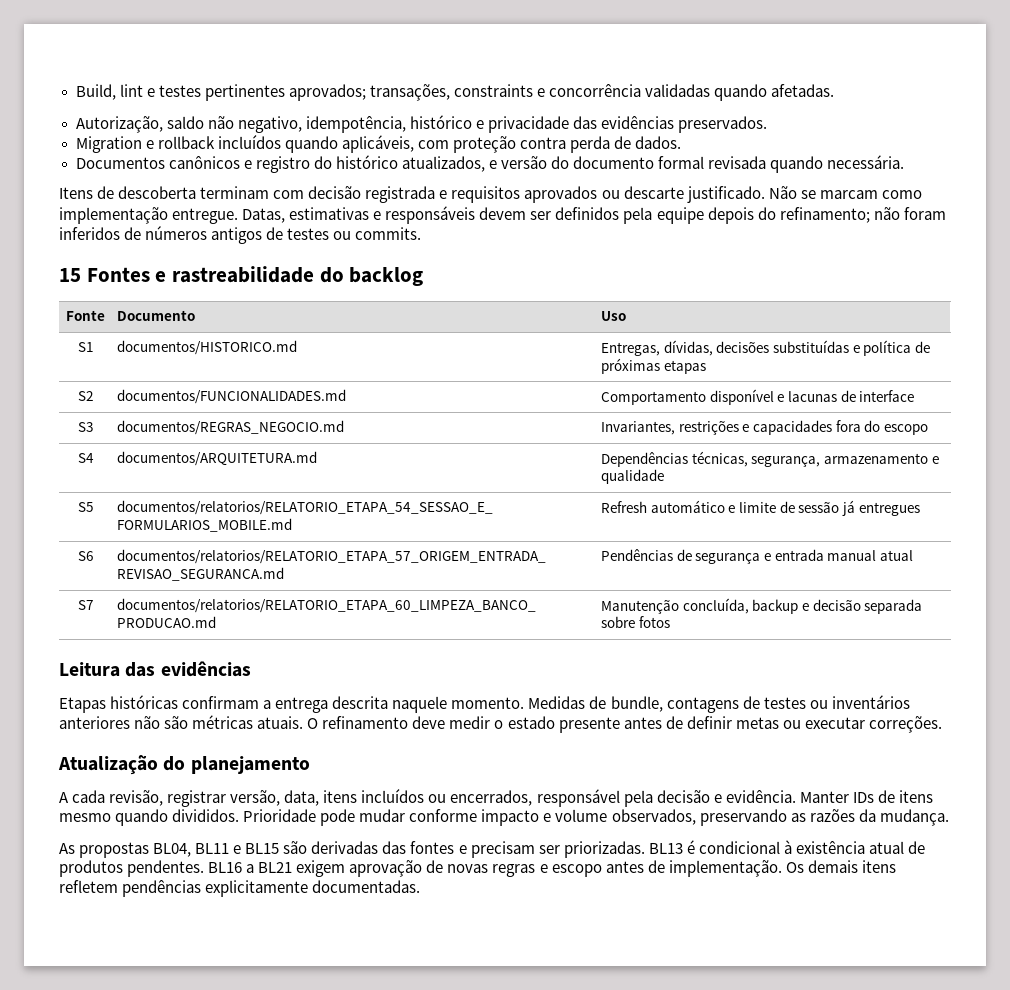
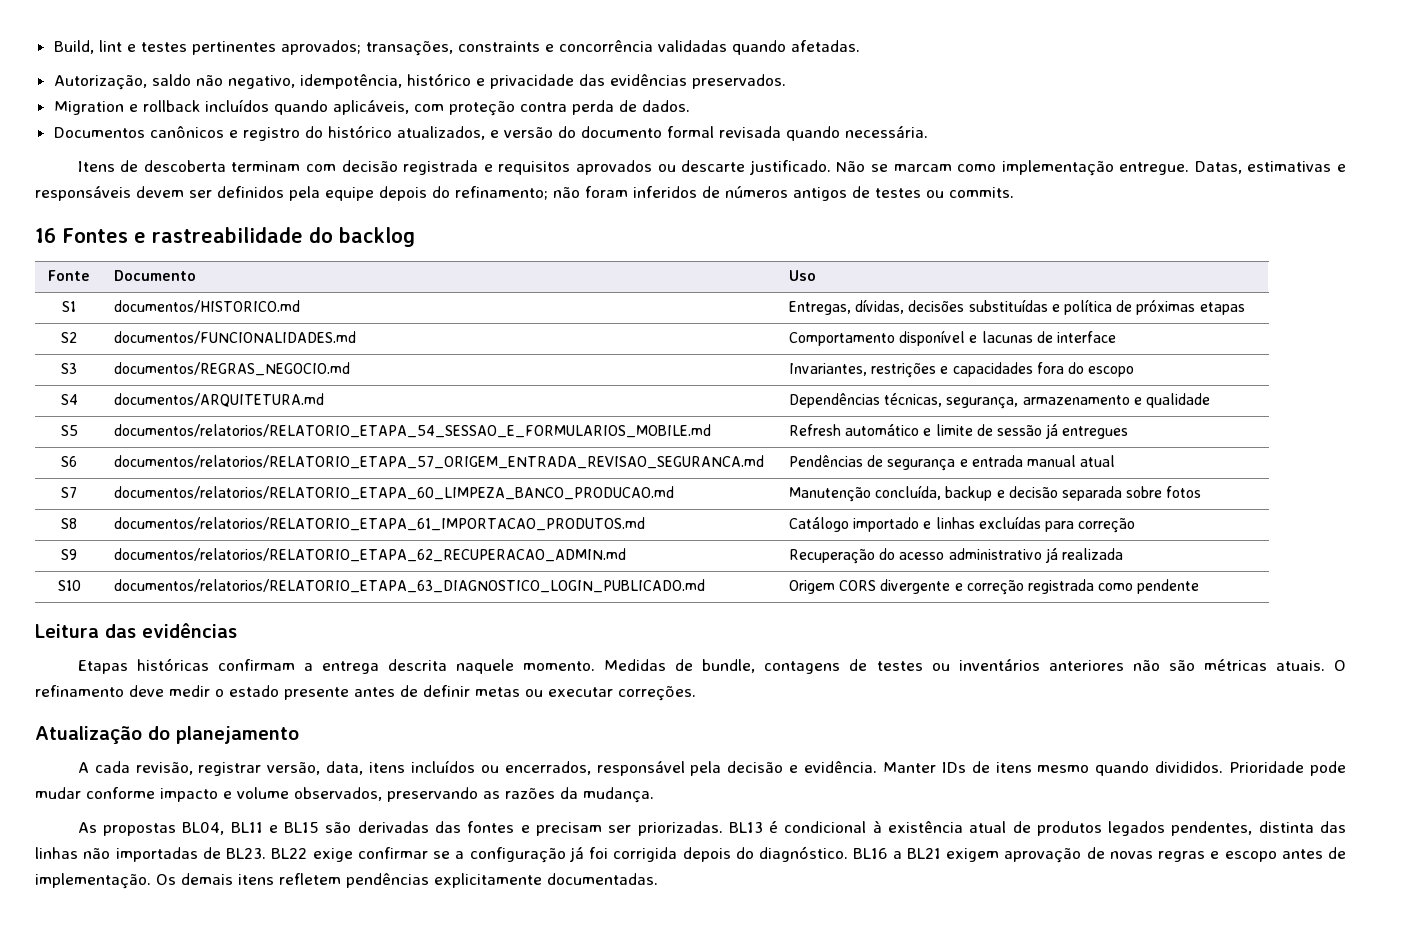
[59,268,81,282] 15 -> [35,228,56,243] 16
(670, 622) none -> [61,518,77,529] [114,517,646,531] [789,516,1136,533] [61,549,77,560] [114,548,627,562] [789,548,1124,564] [57,580,81,591] [114,579,706,593] [789,579,1200,595] // S8 | documentos/relatorios/RELATORIO_ETAPA_61_IMPORTACAO_PRODUTOS.md | Catálogo importado e linhas excluídas para correção // S9 | documentos/relatorios/RELATORIO_ETAPA_62_RECUPERACAO_ADMIN.md | Recuperação do acesso administrativo já realizada // S10 | documentos/relatorios/RELATORIO_ETAPA_63_DIAGNOSTICO_LOGIN_PUBLICADO.md | Origem CORS divergente e correção registrada como pendente
[127,860,205,877] pendentes. -> [1108,821,1346,836] [35,846,848,863] legados pendentes, distinta das linhas não importadas de BL23. BL22 exige confirmar se a configuração já foi corrigida depois do diagnóstico.

